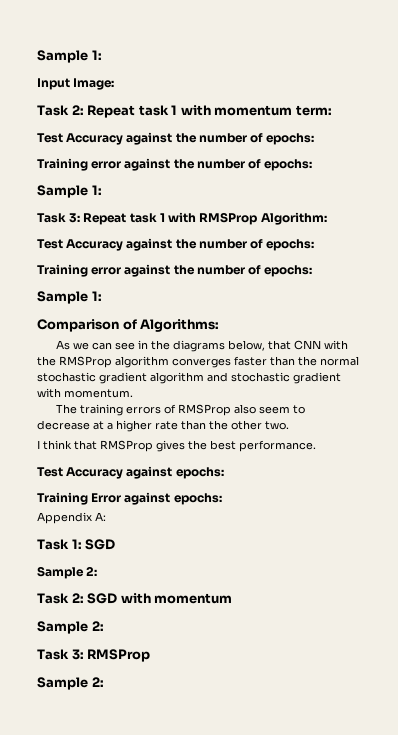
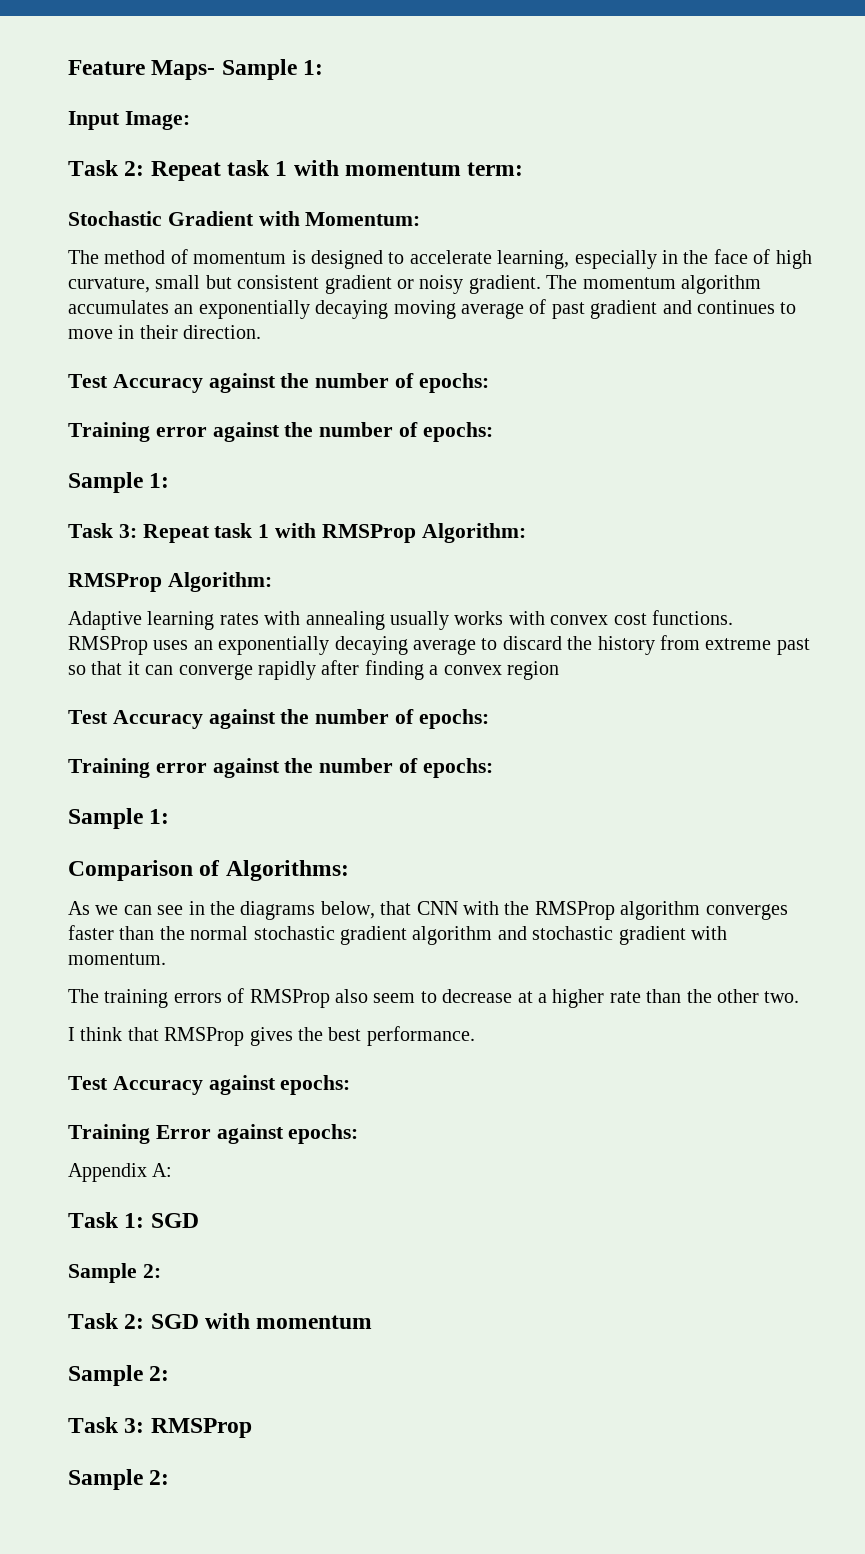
(37, 56) none -> [68,60,216,80] Feature Maps-
(332, 110) none -> [68,211,421,226] [68,249,812,269] [68,275,761,294] [68,299,797,319] [68,325,262,339] // Stochastic Gradient with Momentum: // The method of momentum is designed to accelerate learning, especially in the face of high curvature, small but consistent gradient or noisy gradient. The momentum algorithm accumulates an exponentially decaying moving average of past gradient and continues to move in their direction.
(327, 218) none -> [68,572,272,592] [68,610,733,630] [68,635,810,655] [68,660,559,680] // RMSProp Algorithm: // Adaptive learning rates with annealing usually works with convex cost functions. RMSProp uses an exponentially decaying average to discard the history from extreme past so that it can converge rapidly after finding a convex region

